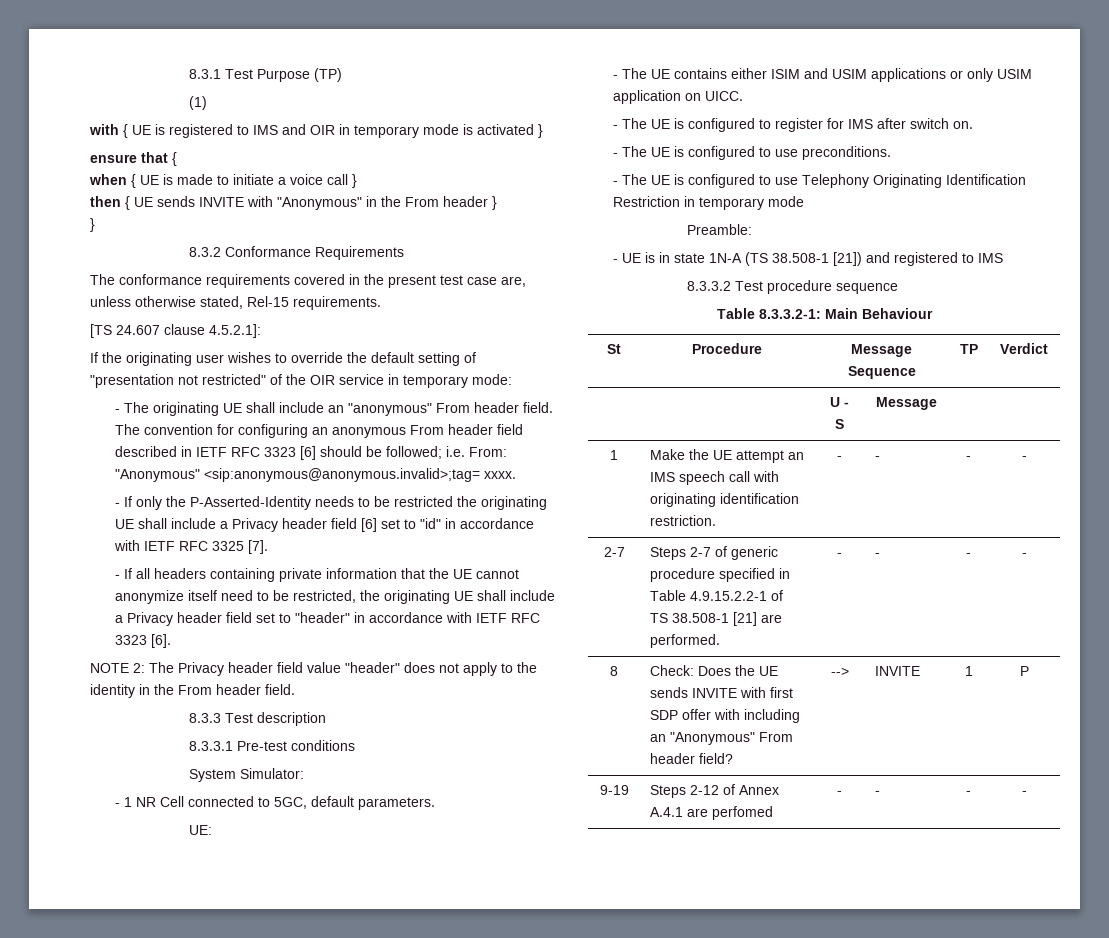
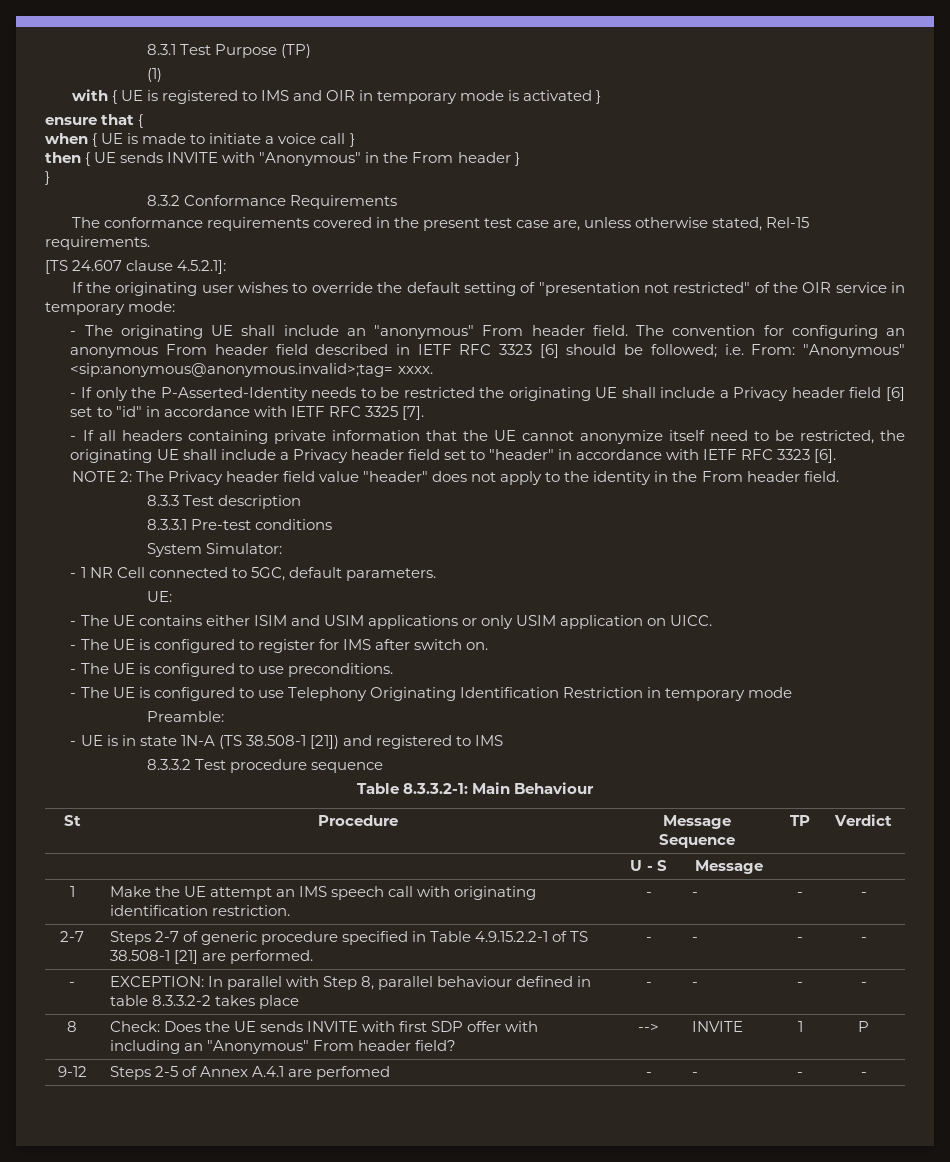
(1027, 555) none -> [69,982,75,987] [109,976,592,990] [109,995,299,1009] [645,982,652,987] [691,982,698,987] [797,982,803,987] [860,982,867,987] // - | EXCEPTION: In parallel with Step 8, parallel behaviour defined in table 8.3.3.2-2 takes place | - | - | - | -
[599,785,629,795] [649,785,719,798] 9-19 | Steps 2-12 -> [57,1066,87,1077] [109,1066,178,1080] 9-12 | Steps 2-5

